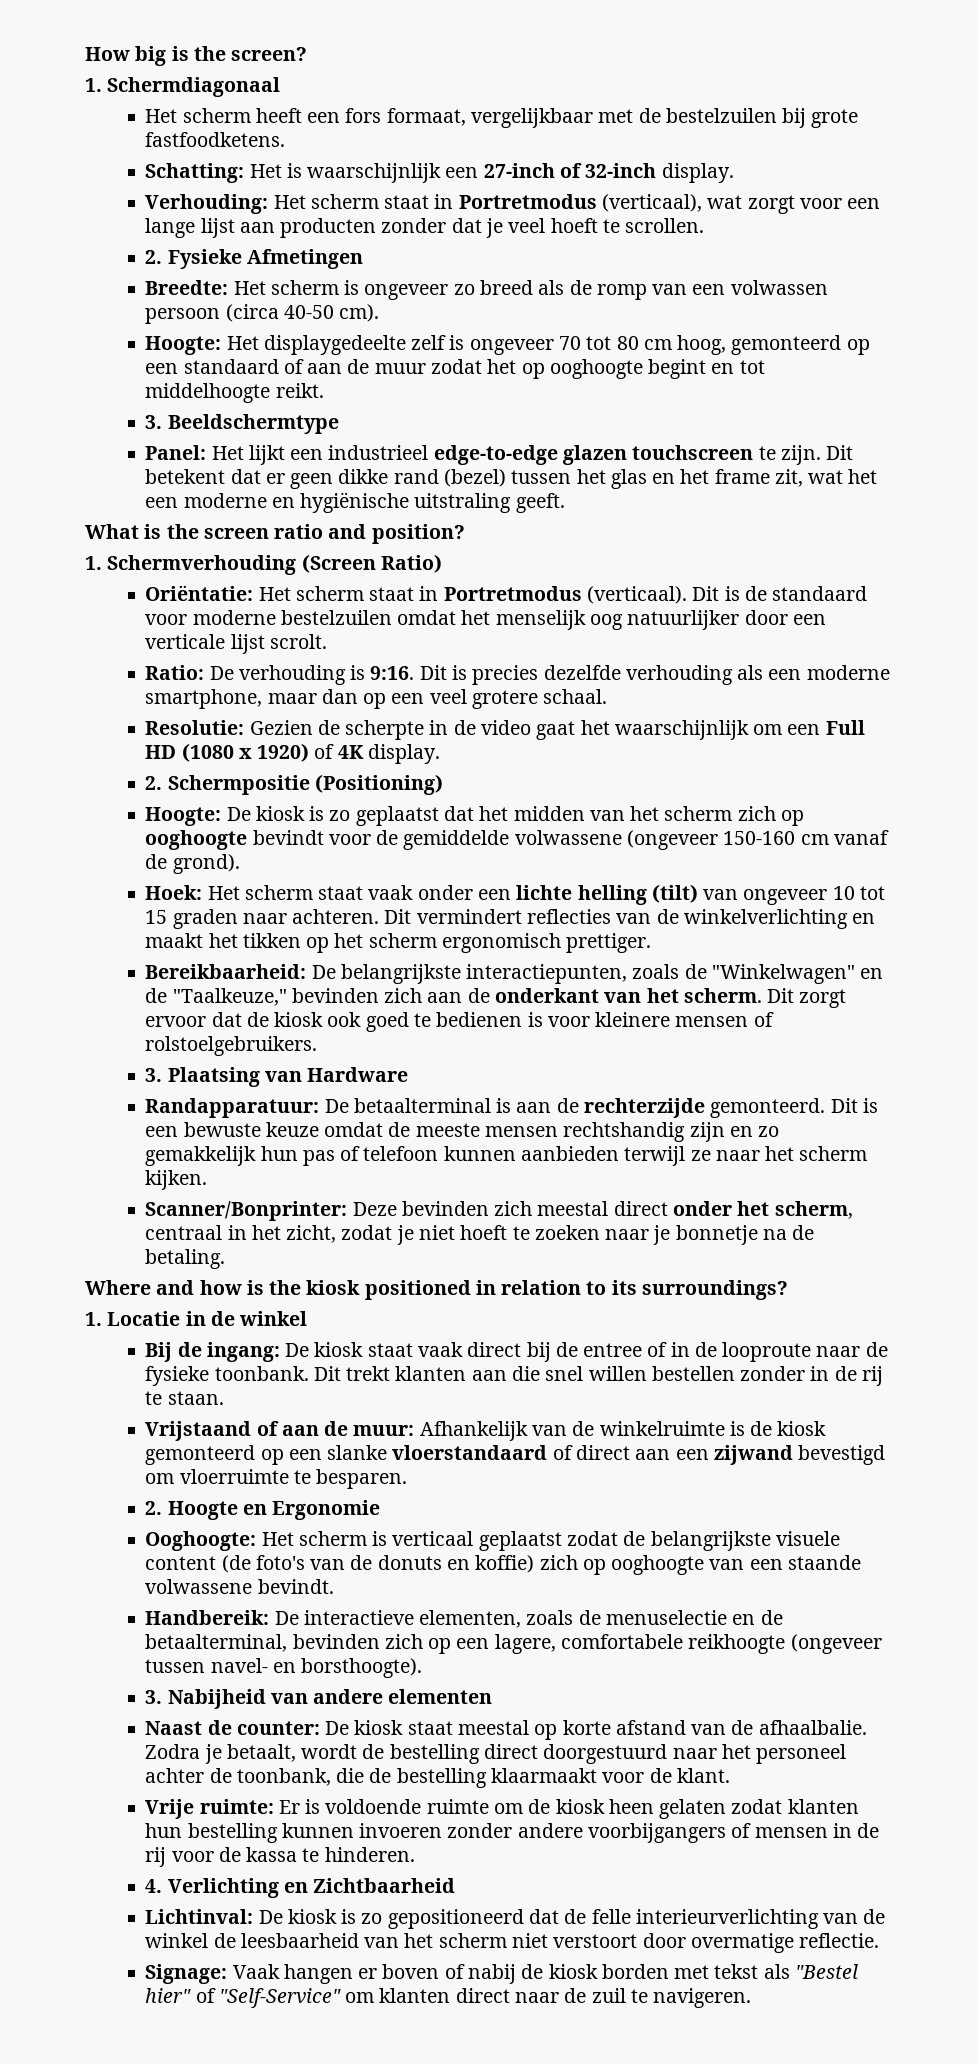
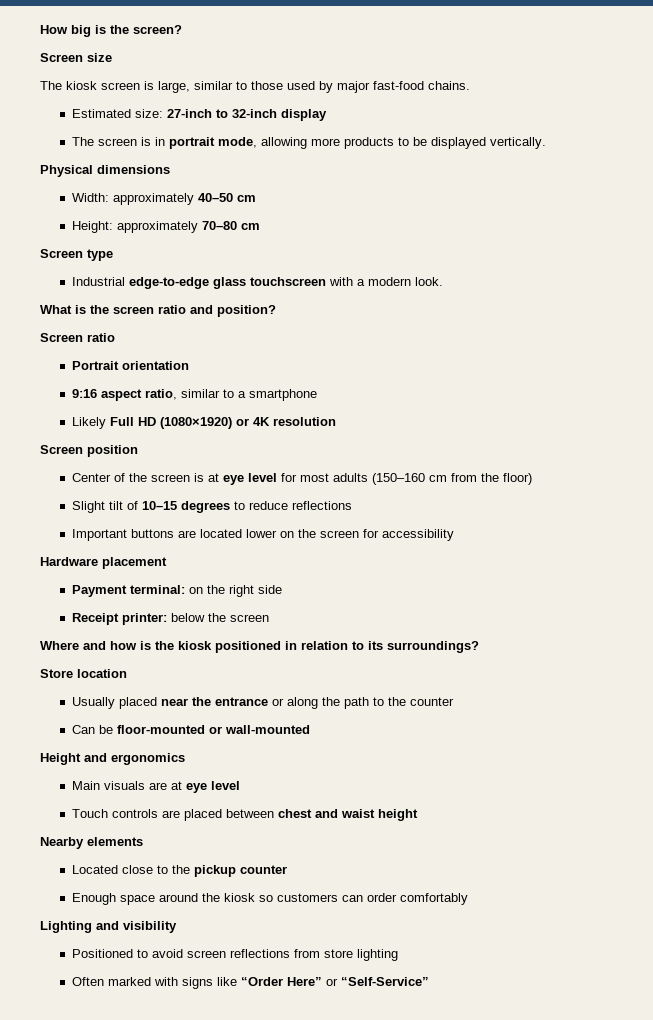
[85,77,281,97] [145,108,859,128] [145,132,286,147] [145,163,734,183] [145,194,881,214] [145,218,705,238] [145,249,363,269] [145,280,828,300] [145,304,380,324] [145,335,870,355] [145,359,765,379] [145,383,324,403] [145,414,339,434] [145,445,854,465] [145,469,878,489] [145,492,565,513] 1. Schermdiagonaal // Het scherm heeft een fors formaat, vergelijkbaar met de bestelzuilen bij grote fastfoodketens. // Schatting: Het is waarschijnlijk een 27-inch of 32-inch display. // Verhouding: Het scherm staat in Portretmodus (verticaal), wat zorgt voor een lange lijst aan producten zonder dat je veel hoeft te scrollen. // 2. Fysieke Afmetingen // Breedte: Het scherm is ongeveer zo breed als de romp van een volwassen persoon (circa 40-50 cm). // Hoogte: Het displaygedeelte zelf is ongeveer 70 tot 80 cm hoog, gemonteerd op een standaard of aan de muur zodat het op ooghoogte begint en tot middelhoogte reikt. // 3. Beeldschermtype // Panel: Het lijkt een industrieel edge-to-edge glazen touchscreen te zijn. Dit betekent dat er geen dikke rand (bezel) tussen het glas en het frame zit, wat het een moderne en hygiënische uitstraling geeft. -> [40,53,112,62] [40,81,470,93] [72,109,328,121] [72,137,547,149] [40,165,170,177] [72,193,257,205] [72,221,261,233] [40,249,113,261] [72,277,444,289] Screen size // The kiosk screen is large, similar to those used by major fast-food chains. // Estimated size: 27-inch to 32-inch display // The screen is in portrait mode, allowing more products to be displayed vertically. // Physical dimensions // Width: approximately 40–50 cm // Height: approximately 70–80 cm // Screen type // Industrial edge-to-edge glass touchscreen with a modern look.
[85,554,442,575] [145,585,868,604] [145,610,826,630] [145,634,327,654] [145,665,890,685] [145,689,608,709] [145,720,865,740] [145,743,441,764] [145,774,443,795] [145,806,804,826] [145,830,889,850] [145,854,240,874] [145,884,885,905] [145,909,876,929] [145,933,652,953] [145,964,884,984] [145,988,847,1008] [145,1012,774,1032] [145,1036,318,1056] [145,1067,409,1087] [145,1098,878,1118] [145,1122,780,1142] [145,1146,868,1166] [145,1170,208,1190] [145,1201,853,1221] [145,1225,815,1245] [145,1249,226,1269] 1. Schermverhouding (Screen Ratio) // Oriëntatie: Het scherm staat in Portretmodus (verticaal). Dit is de standaard voor moderne bestelzuilen omdat het menselijk oog natuurlijker door een verticale lijst scrolt. // Ratio: De verhouding is 9:16. Dit is precies dezelfde verhouding als een moderne smartphone, maar dan op een veel grotere schaal. // Resolutie: Gezien de scherpte in de video gaat het waarschijnlijk om een Full HD (1080 x 1920) of 4K display. // 2. Schermpositie (Positioning) // Hoogte: De kiosk is zo geplaatst dat het midden van het scherm zich op ooghoogte bevindt voor de gemiddelde volwassene (ongeveer 150-160 cm vanaf de grond). // Hoek: Het scherm staat vaak onder een lichte helling (tilt) van ongeveer 10 tot 15 graden naar achteren. Dit vermindert reflecties van de winkelverlichting en maakt het tikken op het scherm ergonomisch prettiger. // Bereikbaarheid: De belangrijkste interactiepunten, zoals de "Winkelwagen" en de "Taalkeuze," bevinden zich aan de onderkant van het scherm. Dit zorgt ervoor dat de kiosk ook goed te bedienen is voor kleinere mensen of rolstoelgebruikers. // 3. Plaatsing van Hardware // Randapparatuur: De betaalterminal is aan de rechterzijde gemonteerd. Dit is een bewuste keuze omdat de meeste mensen rechtshandig zijn en zo gemakkelijk hun pas of telefoon kunnen aanbieden terwijl ze naar het scherm kijken. // Scanner/Bonprinter: Deze bevinden zich meestal direct onder het scherm, centraal in het zicht, zodat je niet hoeft te zoeken naar je bonnetje na de betaling. -> [40,333,115,342] [72,361,190,370] [72,389,318,401] [72,417,337,429] [40,445,138,457] [72,473,533,485] [72,501,353,513] [72,529,455,541] [40,557,167,569] [72,585,283,597] [72,613,270,625] Screen ratio // Portrait orientation // 9:16 aspect ratio, similar to a smartphone // Likely Full HD (1080×1920) or 4K resolution // Screen position // Center of the screen is at eye level for most adults (150–160 cm from the floor) // Slight tilt of 10–15 degrees to reduce reflections // Important buttons are located lower on the screen for accessibility // Hardware placement // Payment terminal: on the right side // Receipt printer: below the screen
[85,1311,308,1326] [145,1342,888,1362] [145,1366,883,1386] [145,1391,224,1405] [145,1421,827,1441] [145,1445,886,1465] [145,1469,408,1489] [145,1500,381,1520] [145,1531,840,1551] [145,1555,861,1575] [145,1579,334,1594] [145,1610,783,1628] [145,1634,882,1654] [145,1658,423,1678] [145,1689,493,1709] [145,1720,867,1740] [145,1744,847,1764] [145,1768,730,1788] [145,1799,859,1819] [145,1823,880,1843] [145,1847,415,1867] [145,1878,456,1898] [145,1909,886,1929] [145,1933,880,1953] [145,1964,858,1984] [145,1988,752,2008] 1. Locatie in de winkel // Bij de ingang: De kiosk staat vaak direct bij de entree of in de looproute naar de fysieke toonbank. Dit trekt klanten aan die snel willen bestellen zonder in de rij te staan. // Vrijstaand of aan de muur: Afhankelijk van de winkelruimte is de kiosk gemonteerd op een slanke vloerstandaard of direct aan een zijwand bevestigd om vloerruimte te besparen. // 2. Hoogte en Ergonomie // Ooghoogte: Het scherm is verticaal geplaatst zodat de belangrijkste visuele content (de foto's van de donuts en koffie) zich op ooghoogte van een staande volwassene bevindt. // Handbereik: De interactieve elementen, zoals de menuselectie en de betaalterminal, bevinden zich op een lagere, comfortabele reikhoogte (ongeveer tussen navel- en borsthoogte). // 3. Nabijheid van andere elementen // Naast de counter: De kiosk staat meestal op korte afstand van de afhaalbalie. Zodra je betaalt, wordt de bestelling direct doorgestuurd naar het personeel achter de toonbank, die de bestelling klaarmaakt voor de klant. // Vrije ruimte: Er is voldoende ruimte om de kiosk heen gelaten zodat klanten hun bestelling kunnen invoeren zonder andere voorbijgangers of mensen in de rij voor de kassa te hinderen. // 4. Verlichting en Zichtbaarheid // Lichtinval: De kiosk is zo gepositioneerd dat de felle interieurverlichting van de winkel de leesbaarheid van het scherm niet verstoort door overmatige reflectie. // Signage: Vaak hangen er boven of nabij de kiosk borden met tekst als "Bestel hier" of "Self-Service" om klanten direct naar de zuil te navigeren. -> [40,669,127,678] [72,697,455,709] [72,725,311,734] [40,753,185,765] [72,781,241,793] [72,809,419,821] [40,837,143,849] [72,865,288,877] [72,893,469,905] [40,921,177,933] [72,949,399,961] [72,977,430,989] Store location // Usually placed near the entrance or along the path to the counter // Can be floor-mounted or wall-mounted // Height and ergonomics // Main visuals are at eye level // Touch controls are placed between chest and waist height // Nearby elements // Located close to the pickup counter // Enough space around the kiosk so customers can order comfortably // Lighting and visibility // Positioned to avoid screen reflections from store lighting // Often marked with signs like “Order Here” or “Self-Service”

